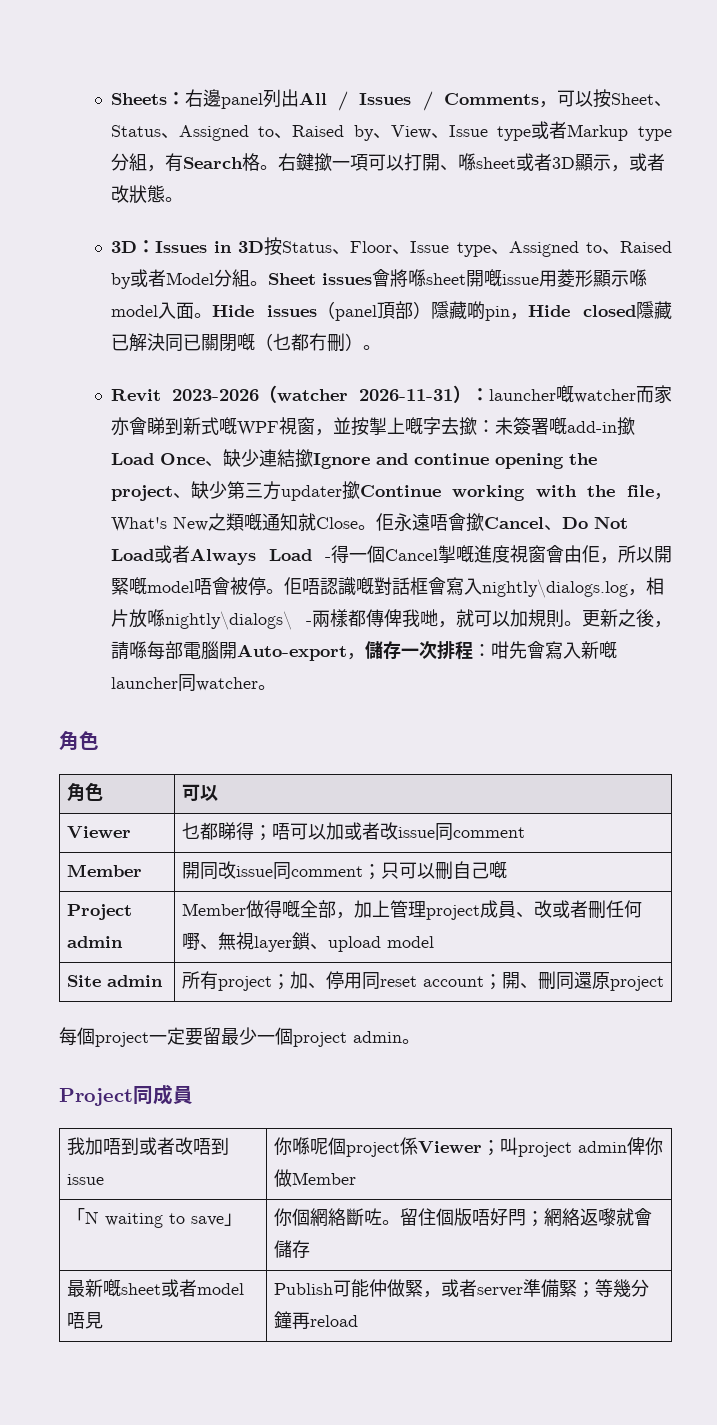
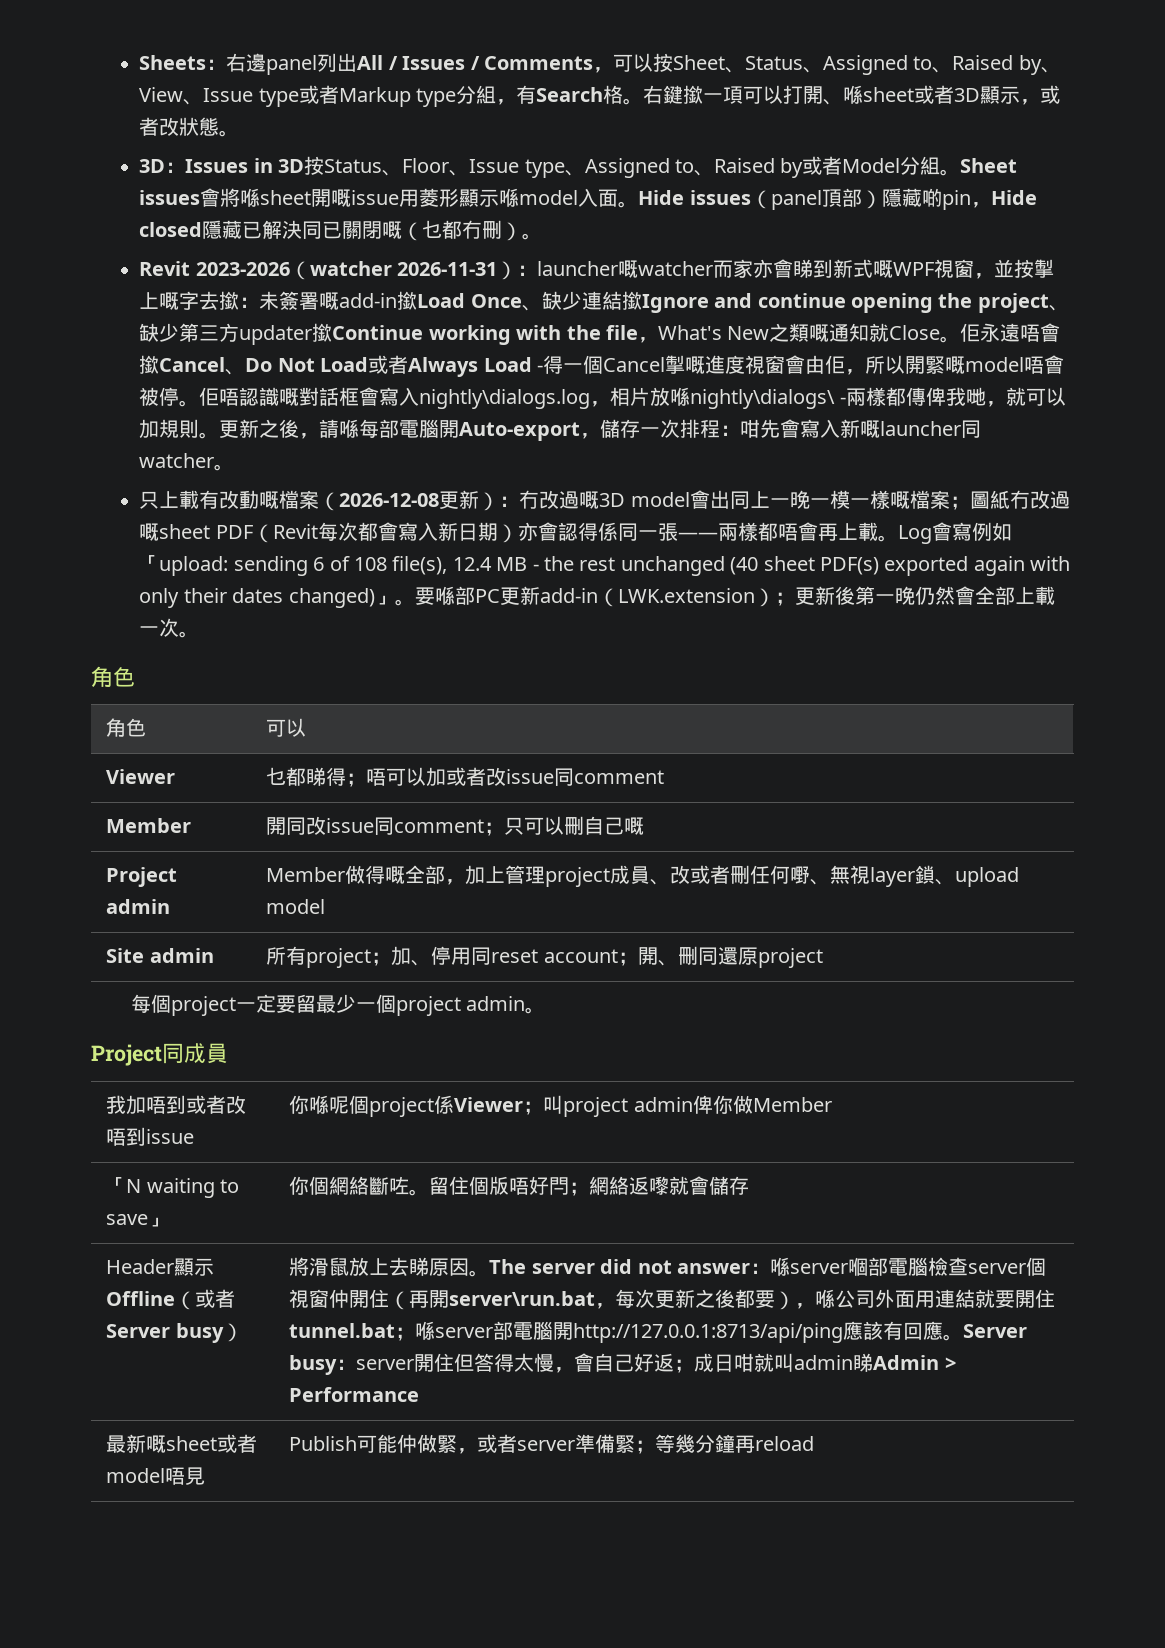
(276, 687) none -> [139,490,1070,511] [139,522,1012,544] [139,555,1071,576] [139,586,1055,608] [139,618,200,638] // 只上載有改動嘅檔案（2026-12-08更新）：冇改過嘅3D model會出同上一晚一模一樣嘅檔案；圖紙冇改過嘅sheet PDF（Revit每次都會寫入新日期）亦會認得係同一張——兩樣都唔會再上載。Log會寫例如「upload: sending 6 of 108 file(s), 12.4 MB - the rest unchanged (40 sheet PDF(s) exported again with only their dates changed)」。要喺部PC更新add-in（LWK.extension）；更新後第一晚仍然會全部上載一次。
(310, 1249) none -> [106,1258,215,1276] [106,1289,236,1310] [106,1323,243,1343] [289,1257,1047,1277] [289,1289,1056,1310] [289,1321,1028,1343] [289,1353,956,1375] [289,1387,420,1402] // Header顯示Offline（或者Server busy） | 將滑鼠放上去睇原因。The server did not answer：喺server嗰部電腦檢查server個視窗仲開住（再開server\run.bat，每次更新之後都要），喺公司外面用連結就要開住tunnel.bat；喺server部電腦開http://127.0.0.1:8713/api/ping應該有回應。Server busy：server開住但答得太慢，會自己好返；成日咁就叫admin睇Admin > Performance

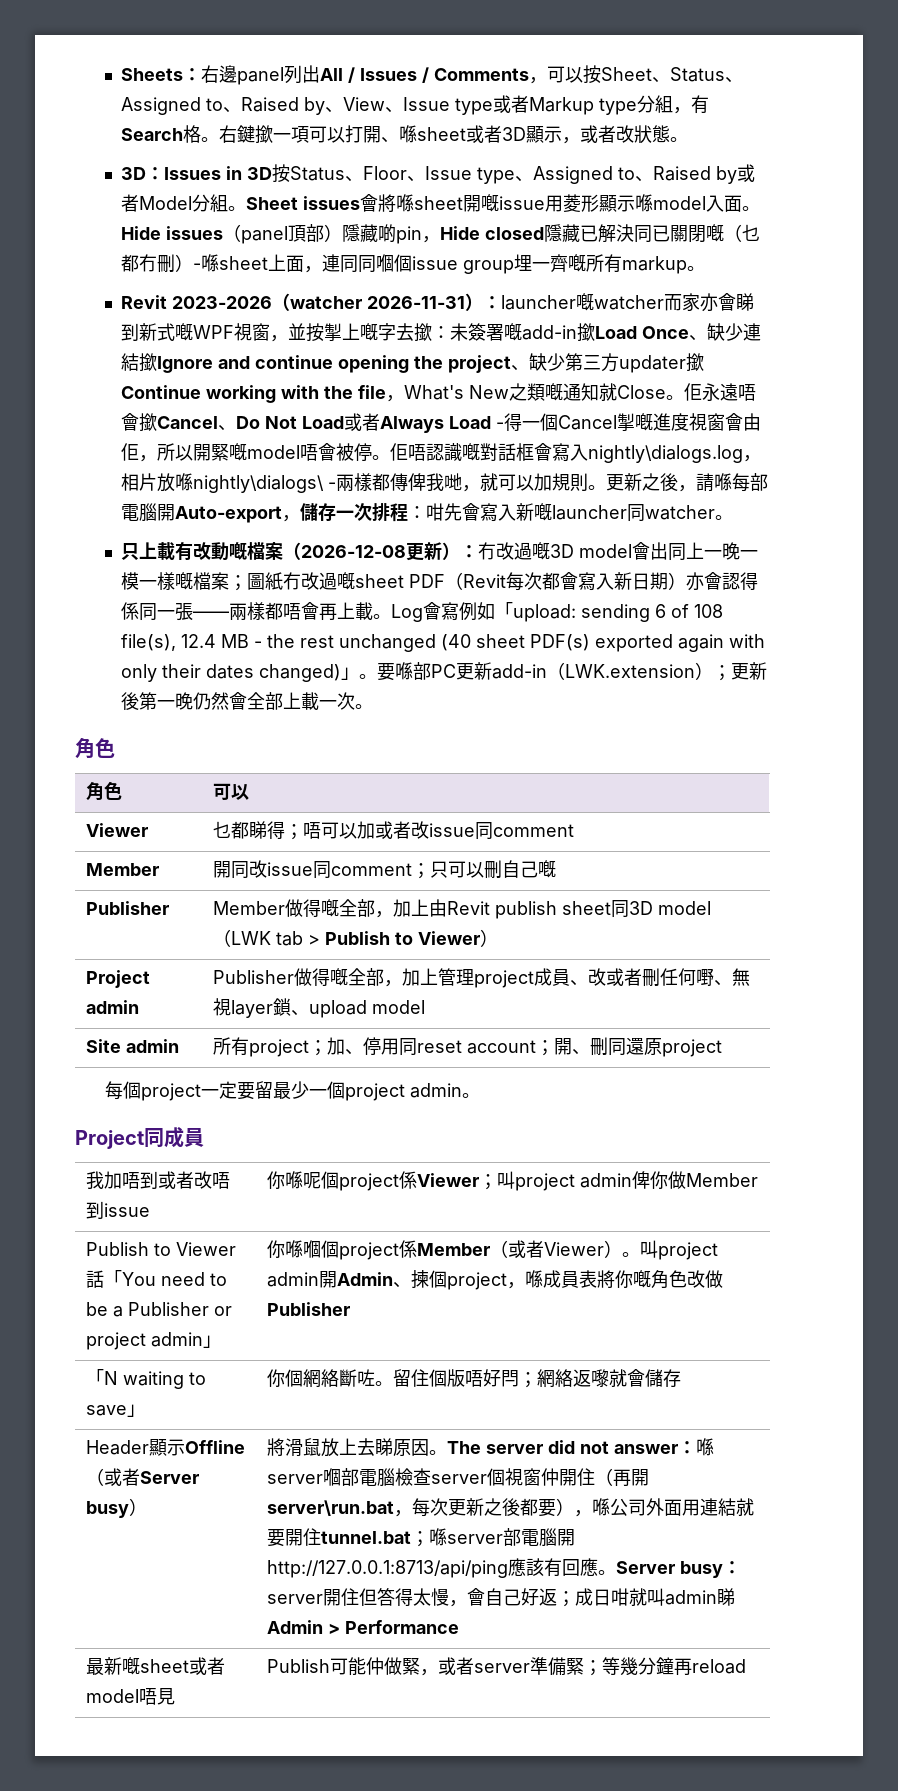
(523, 231) none -> [193,254,688,274] -喺sheet上面，連同同嗰個issue group埋一齊嘅所有markup
(645, 826) none -> [86,901,170,915] [213,899,712,919] [213,929,499,947] // Publisher | Member做得嘅全部，加上由Revit publish sheet同3D model（LWK tab > Publish to Viewer）
[266,867,346,882] Member -> [213,970,295,984] Publisher
(832, 1104) none -> [86,1242,237,1256] [86,1270,228,1288] [86,1302,233,1317] [86,1332,222,1350] [267,1240,719,1260] [267,1270,724,1290] [267,1302,351,1316] // Publish to Viewer話「You need to be a Publisher or project admin」 | 你喺嗰個project係Member（或者Viewer）。叫project admin開Admin、揀個project，喺成員表將你嘅角色改做Publisher

